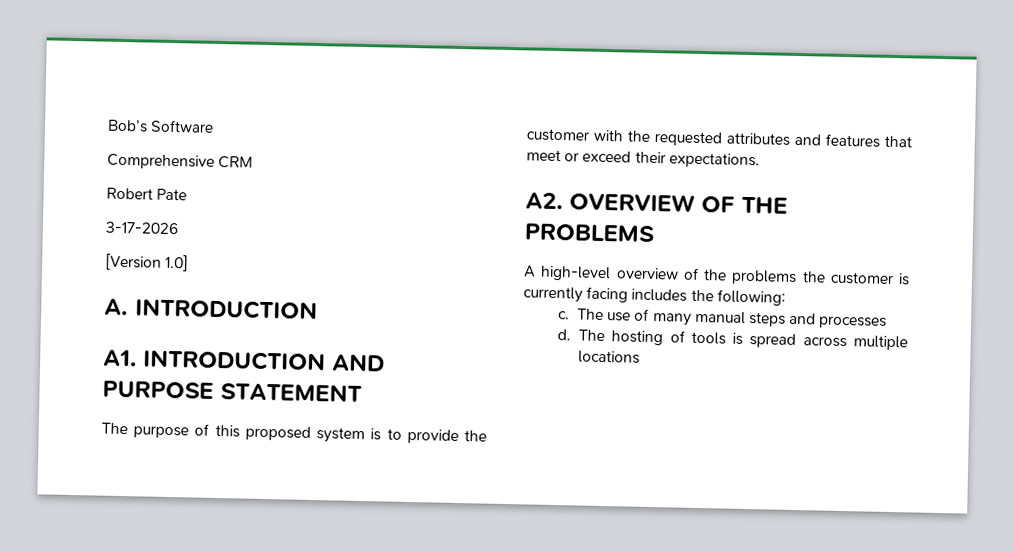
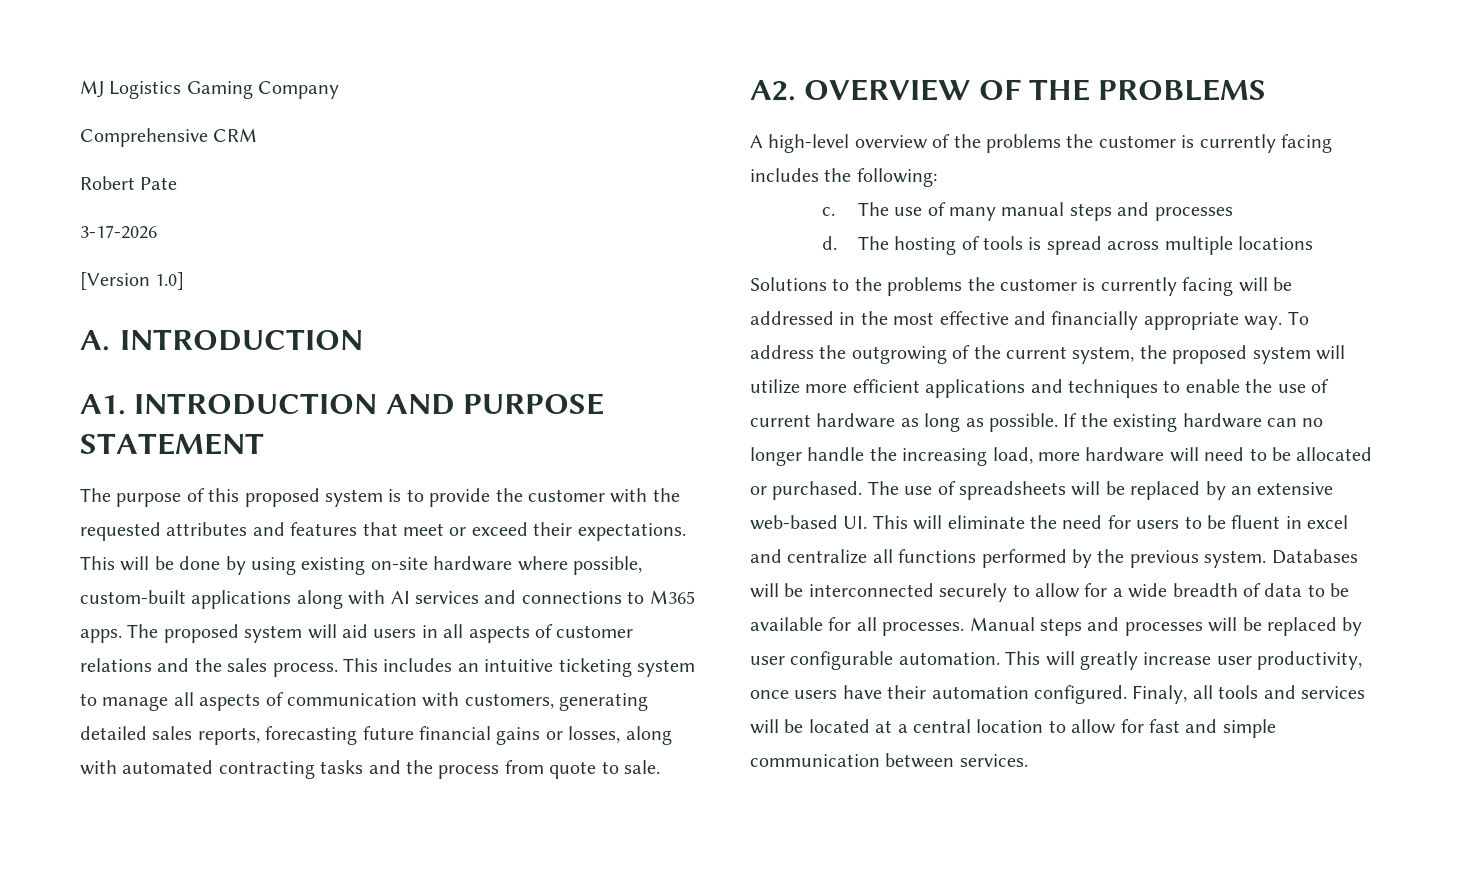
[107,119,215,133] Bob’s Software -> [80,80,340,99] MJ Logistics Gaming Company
(760, 160) none -> [80,556,642,575] [80,590,695,609] [80,624,634,643] [80,658,695,677] [80,692,649,711] [80,726,672,745] [80,760,660,779] This will be done by using existing on-site hardware where possible, custom-built applications along with AI services and connections to M365 apps. The proposed system will aid users in all aspects of customer relations and the sales process. This includes an intuitive ticketing system to manage all aspects of communication with customers, generating detailed sales reports, forecasting future financial gains or losses, along with automated contracting tasks and the process from quote to sale.
(641, 357) none -> [750,277,1292,296] [750,311,1309,330] [750,345,1345,364] [750,379,1329,398] [750,413,1324,432] [750,447,1373,466] [750,481,1334,500] [750,515,1349,530] [750,549,1358,568] [750,583,1350,602] [750,617,1363,636] [750,651,1363,670] [750,685,1365,704] [750,719,1276,738] [750,753,1028,768] // Solutions to the problems the customer is currently facing will be addressed in the most effective and financially appropriate way. To address the outgrowing of the current system, the proposed system will utilize more efficient applications and techniques to enable the use of current hardware as long as possible. If the existing hardware can no longer handle the increasing load, more hardware will need to be allocated or purchased. The use of spreadsheets will be replaced by an extensive web-based UI. This will eliminate the need for users to be fluent in excel and centralize all functions performed by the previous system. Databases will be interconnected securely to allow for a wide breadth of data to be available for all processes. Manual steps and processes will be replaced by user configurable automation. This will greatly increase user productivity, once users have their automation configured. Finaly, all tools and services will be located at a central location to allow for fast and simple communication between services.

